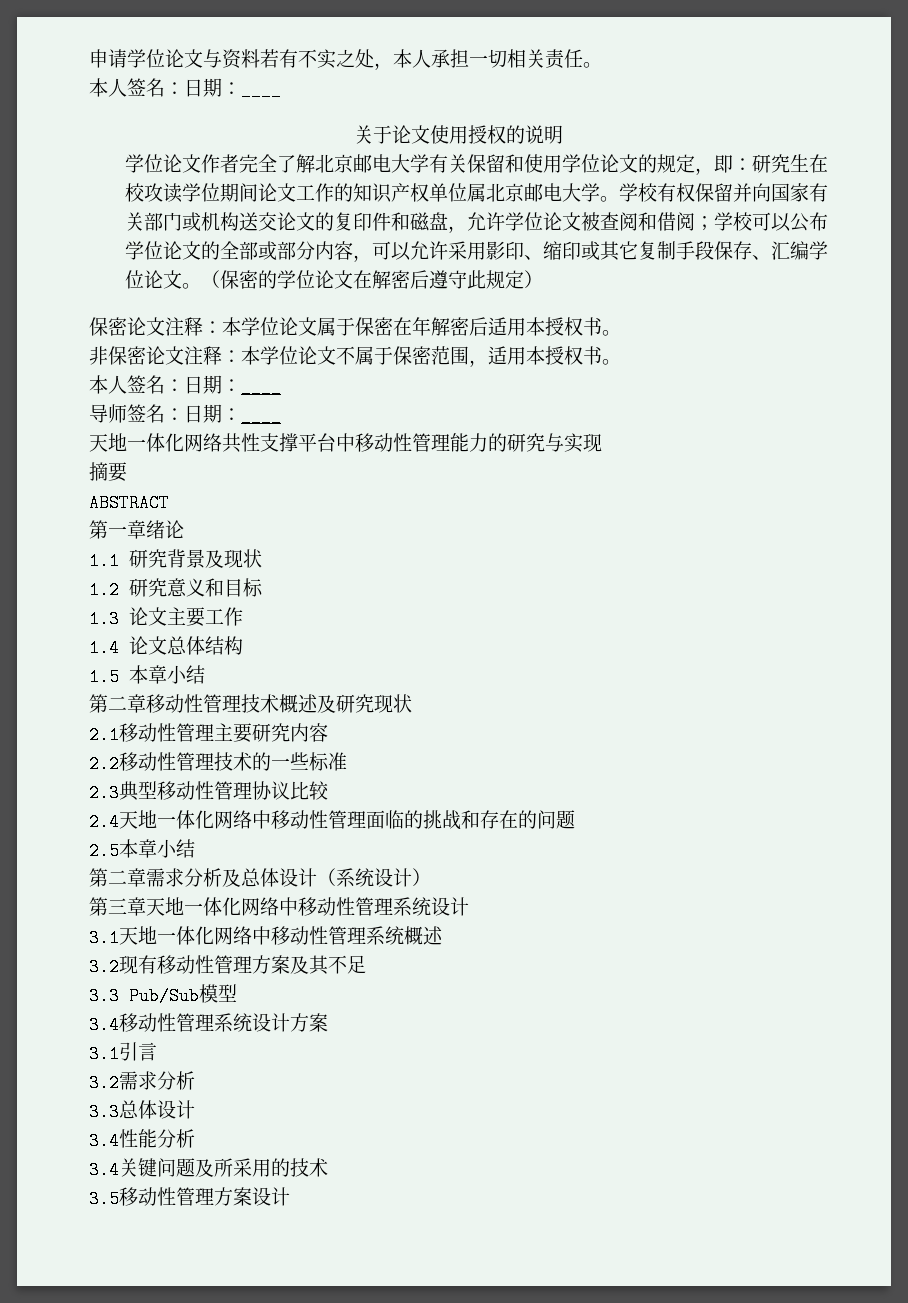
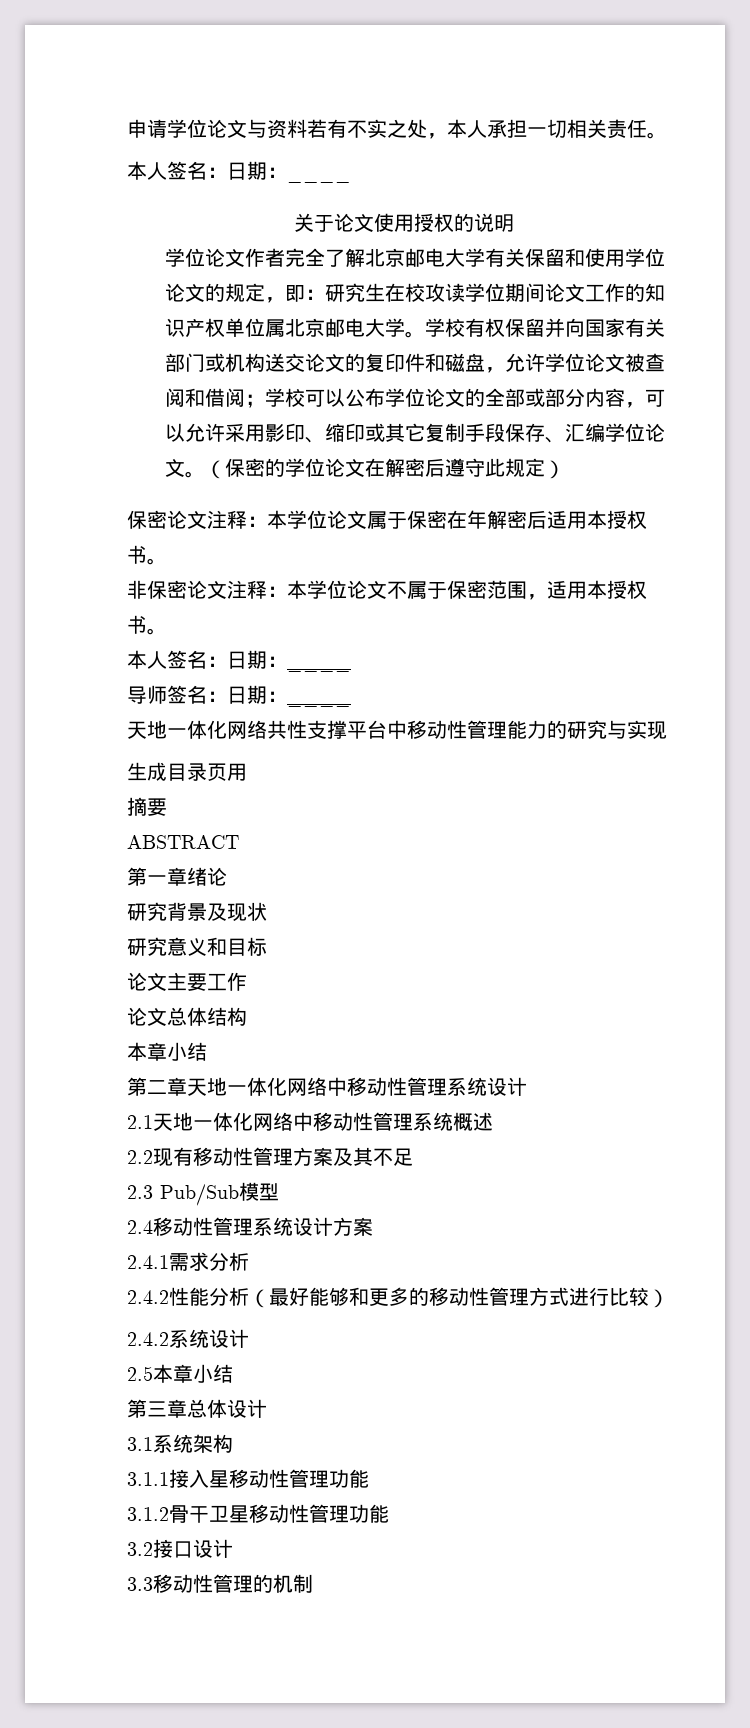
(602, 442) none -> [127,762,247,781] // 生成目录页用
[89,552,119,570] 1.1 -> (227, 876) none
[89,581,119,599] 1.2 -> (267, 911) none
[89,610,119,628] 1.3 -> (267, 946) none
[89,639,119,657] 1.4 -> (247, 981) none
[89,665,205,686] [89,694,412,713] [89,723,328,744] [89,752,347,773] [89,781,329,802] [89,810,575,831] [89,839,195,860] [89,868,431,887] [89,897,146,916] 1.5本章小结 // 第二章移动性管理技术概述及研究现状 // 2.1移动性管理主要研究内容 // 2.2移动性管理技术的一些标准 // 2.3典型移动性管理协议比较 // 2.4天地一体化网络中移动性管理面临的挑战和存在的问题 // 2.5本章小结 // 第二章需求分析及总体设计（系统设计） // 第三章 -> [127,1042,207,1061] [127,1077,187,1096] 本章小结 // 第二章
[89,929,119,947] 3.1 -> [127,1115,153,1129] 2.1
[89,958,119,976] 3.2 -> [127,1150,153,1164] 2.2
[89,987,119,1005] 3.3 -> [127,1185,153,1199] 2.3
[89,1016,119,1034] 3.4 -> [127,1220,153,1234] 2.4
[89,1042,157,1063] [89,1074,119,1092] 3.1引言 // 3.2 -> [127,1255,169,1269] 2.4.1
[89,1100,195,1121] [89,1129,195,1150] [89,1158,328,1179] [89,1187,290,1208] 3.3总体设计 // 3.4性能分析 // 3.4关键问题及所采用的技术 // 3.5移动性管理方案设计 -> [127,1287,669,1308] [127,1329,249,1348] [127,1364,233,1383] [127,1399,267,1418] [127,1434,233,1453] [127,1469,369,1488] [127,1504,389,1523] [127,1539,233,1558] [127,1574,313,1593] 2.4.2性能分析（最好能够和更多的移动性管理方式进行比较） // 2.4.2系统设计 // 2.5本章小结 // 第三章总体设计 // 3.1系统架构 // 3.1.1接入星移动性管理功能 // 3.1.2骨干卫星移动性管理功能 // 3.2接口设计 // 3.3移动性管理的机制

